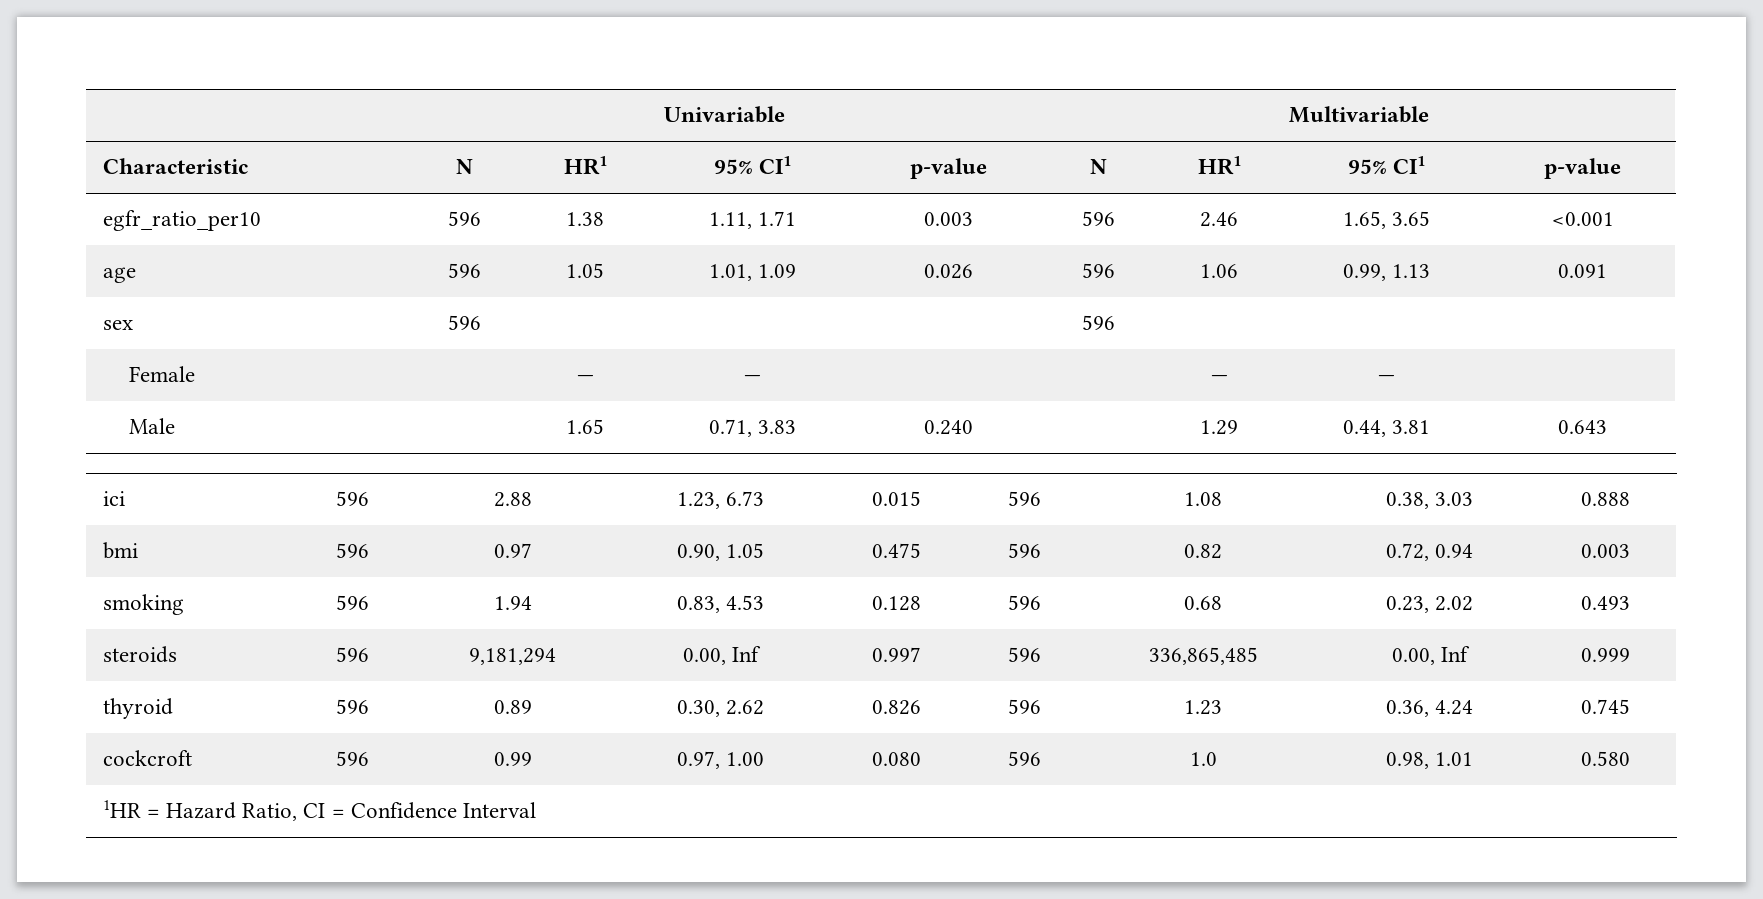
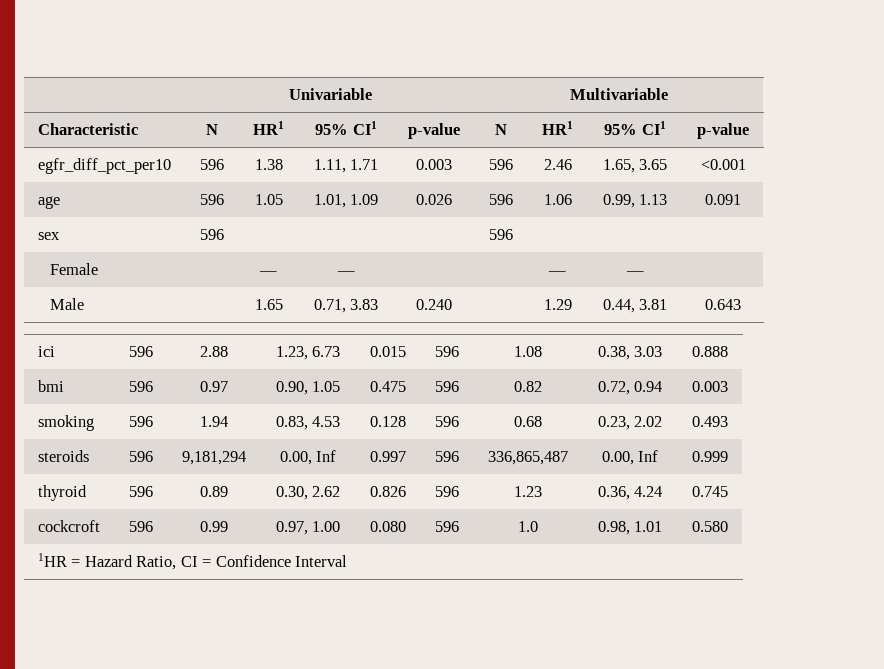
[102,210,261,231] egfr_ratio_per10 -> [37,158,171,174] egfr_diff_pct_per10
[1148,647,1258,665] 336,865,485 -> [488,451,568,465] 336,865,487

